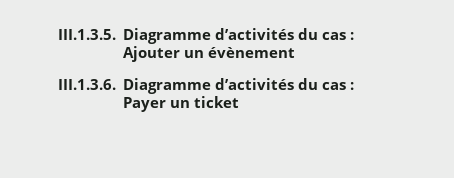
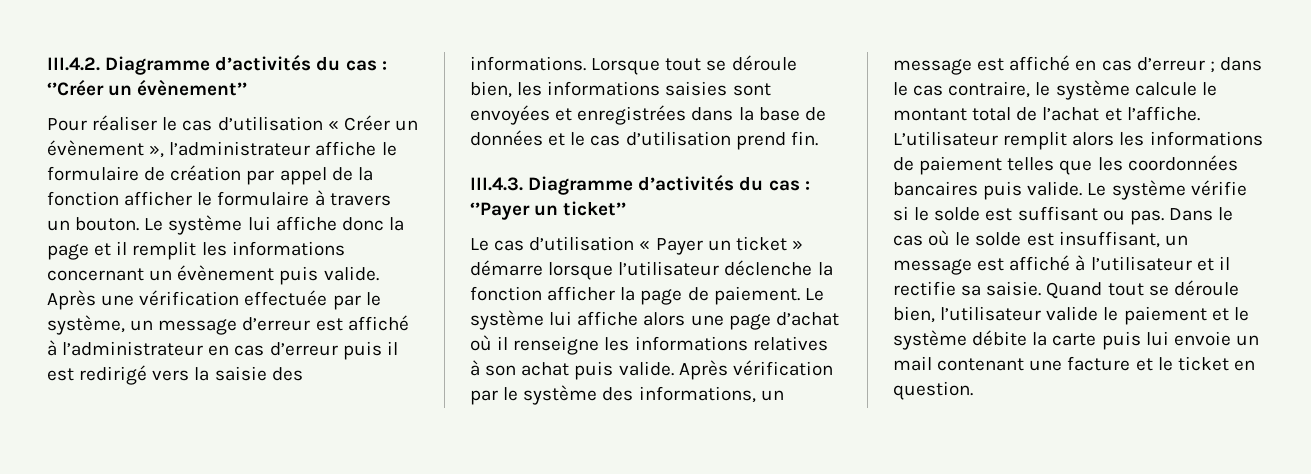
[58,28,355,44] [123,46,296,62] [58,78,355,94] [123,96,240,112] III.1.3.5. Diagramme d’activités du cas : Ajouter un évènement // III.1.3.6. Diagramme d’activités du cas : Payer un ticket -> [47,55,387,75] [47,79,248,96] [47,115,418,131] [47,140,397,158] [47,165,373,185] [47,190,391,206] [47,215,404,235] [47,241,345,260] [47,265,379,285] [47,290,381,310] [47,315,409,335] [47,340,398,360] [47,365,303,385] [470,55,797,75] [470,81,771,98] [470,105,826,125] [470,130,818,150] [470,175,810,195] [470,201,627,220] [470,236,803,255] [470,260,833,280] [470,286,824,305] [470,310,839,330] [470,335,828,355] [470,360,833,380] [470,385,784,405] [893,55,1262,75] [893,80,1217,100] [893,106,1200,121] [893,131,1263,150] [893,155,1238,175] [893,180,1247,200] [893,206,1234,225] [893,230,1188,248] [893,255,1230,275] [893,280,1239,299] [893,306,1249,325] [893,330,1259,350] [893,356,1255,371] [893,381,973,400] III.4.2. Diagramme d’activités du cas : ‘’Créer un évènement’’ // Pour réaliser le cas d’utilisation « Créer un évènement », l’administrateur affiche le formulaire de création par appel de la fonction afficher le formulaire à travers un bouton. Le système lui affiche donc la page et il remplit les informations concernant un évènement puis valide. Après une vérification effectuée par le système, un message d’erreur est affiché à l’administrateur en cas d’erreur puis il est redirigé vers la saisie des informations. Lorsque tout se déroule bien, les informations saisies sont envoyées et enregistrées dans la base de données et le cas d’utilisation prend fin. // III.4.3. Diagramme d’activités du cas : ‘’Payer un ticket’’ // Le cas d’utilisation « Payer un ticket » démarre lorsque l’utilisateur déclenche la fonction afficher la page de paiement. Le système lui affiche alors une page d’achat où il renseigne les informations relatives à son achat puis valide. Après vérification par le système des informations, un message est affiché en cas d’erreur ; dans le cas contraire, le système calcule le montant total de l’achat et l’affiche. L’utilisateur remplit alors les informations de paiement telles que les coordonnées bancaires puis valide. Le système vérifie si le solde est suffisant ou pas. Dans le cas où le solde est insuffisant, un message est affiché à l’utilisateur et il rectifie sa saisie. Quand tout se déroule bien, l’utilisateur valide le paiement et le système débite la carte puis lui envoie un mail contenant une facture et le ticket en question.

